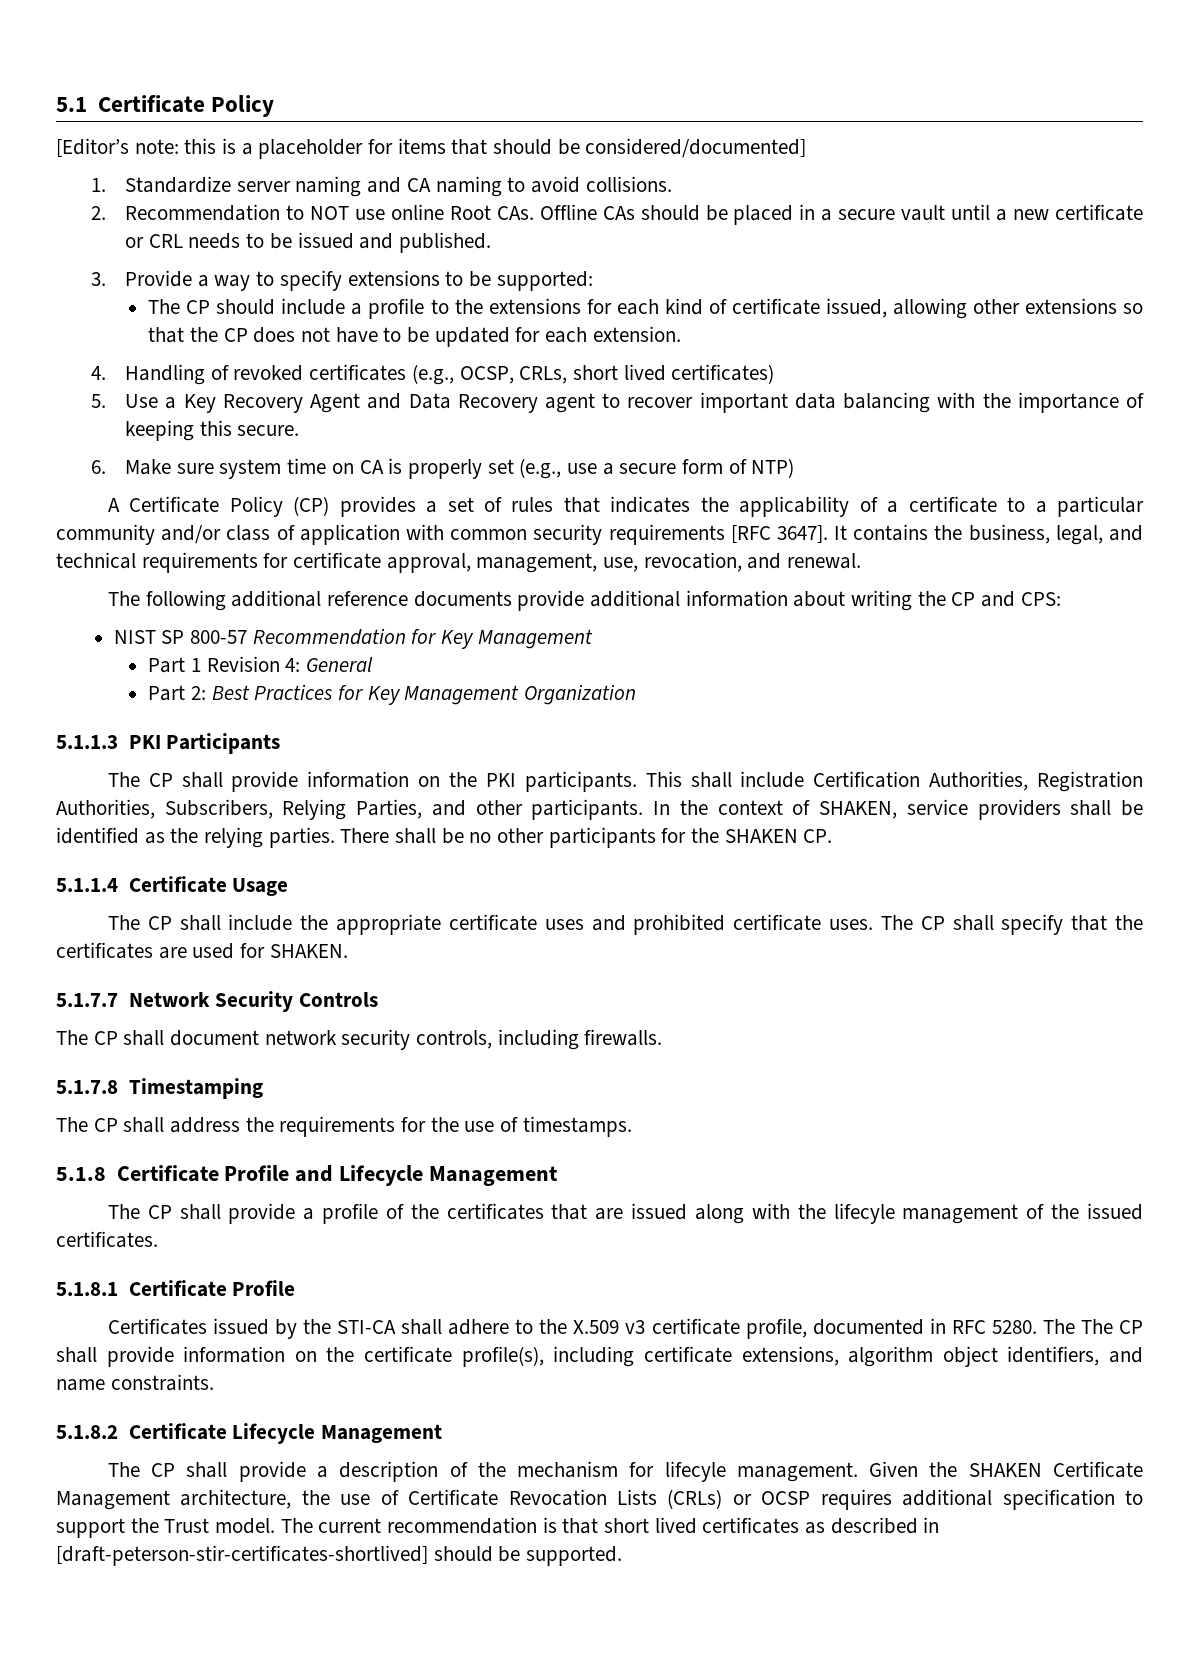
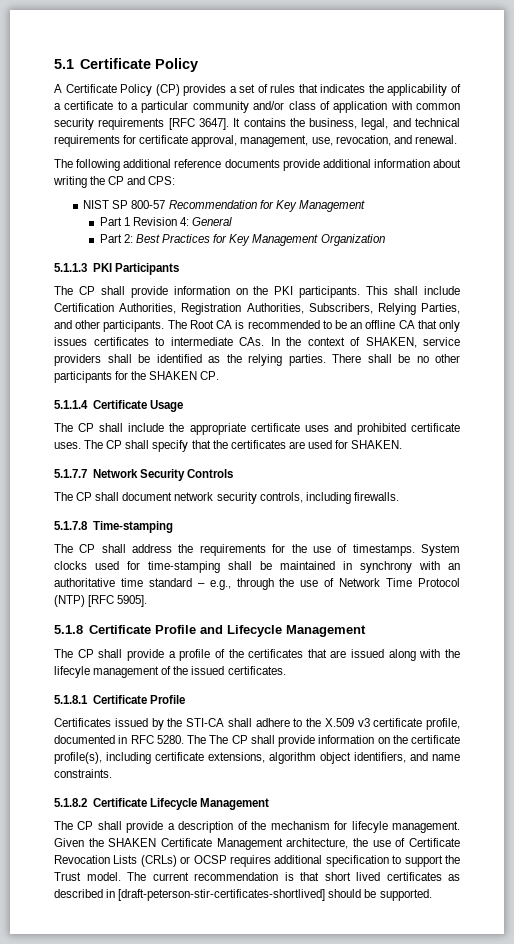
[56,138,807,159] [90,176,672,197] [90,204,1144,225] [125,232,491,253] [90,270,593,291] [148,298,1143,319] [148,326,681,347] [90,364,775,385] [90,392,1144,413] [125,420,300,441] [90,458,795,479] // [Editor’s note: this is a placeholder for items that should be considered/documented] // 1. Standardize server naming and CA naming to avoid collisions. // 2. Recommendation to NOT use online Root CAs. Offline CAs should be placed in a secure vault until a new certificate or CRL needs to be issued and published. // 3. Provide a way to specify extensions to be supported: // The CP should include a profile to the extensions for each kind of certificate issued, allowing other extensions so that the CP does not have to be updated for each extension. // 4. Handling of revoked certificates (e.g., OCSP, CRLs, short lived certificates) // 5. Use a Key Recovery Agent and Data Recovery agent to recover important data balancing with the importance of keeping this secure. // 6. Make sure system time on CA is properly set (e.g., use a secure form of NTP) -> (198, 65) none
(644, 809) none -> [167,320,461,332] [54,337,264,346] The Root CA is recommended to be an offline CA that only issues certificates to intermediate CAs.
[128,1078,263,1099] Timestamping -> [92,521,173,533] Time-stamping
(632, 1126) none -> [421,544,461,556] [54,561,460,573] [54,578,460,590] [54,595,148,607] System clocks used for time-stamping shall be maintained in synchrony with an authoritative time standard – e.g., through the use of Network Time Protocol (NTP) [RFC 5905].

